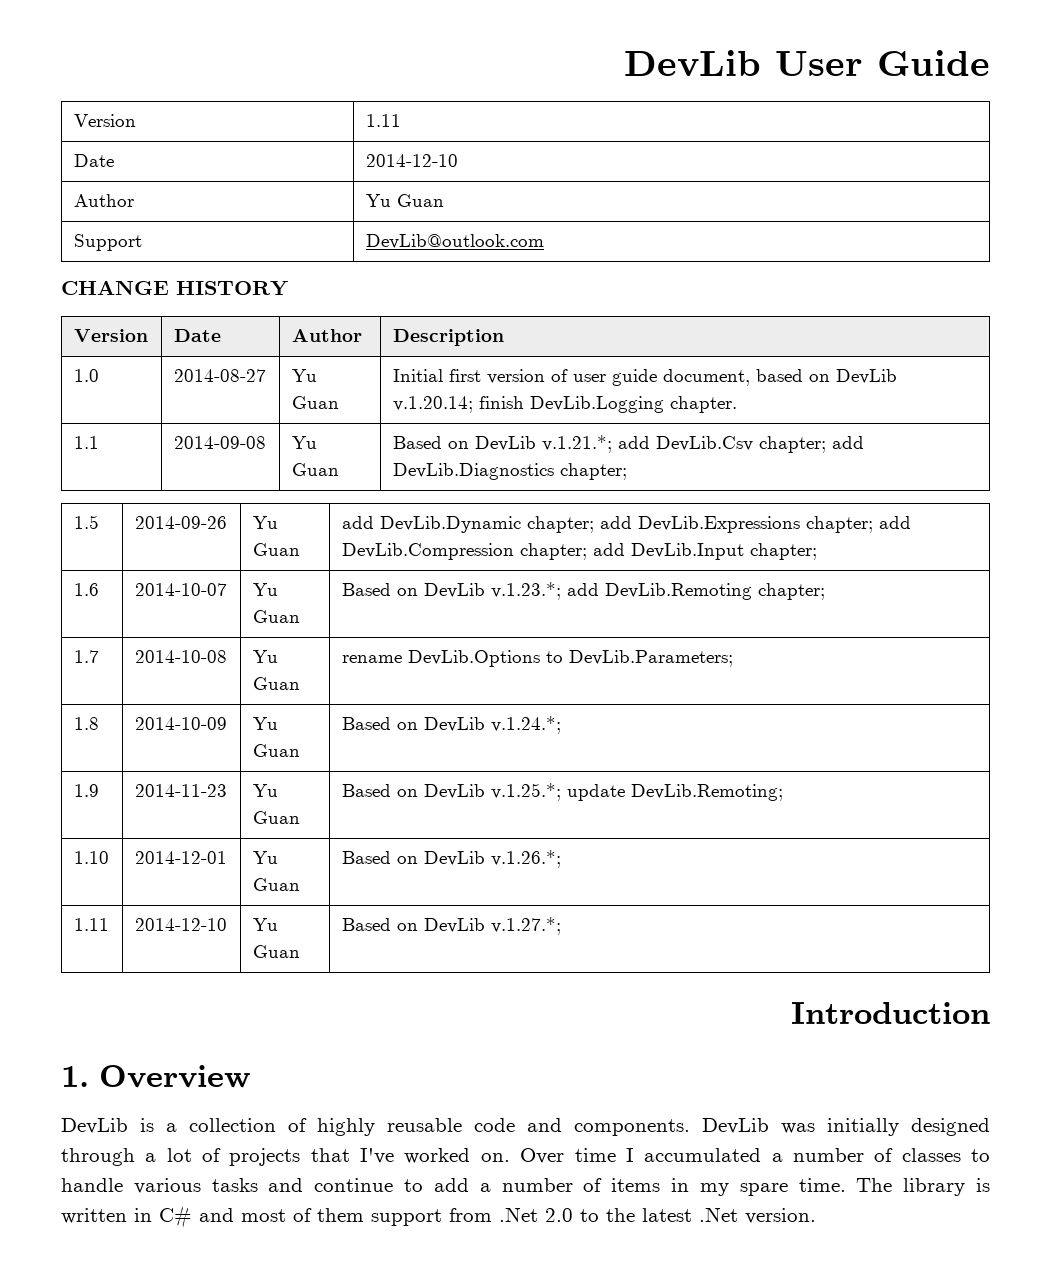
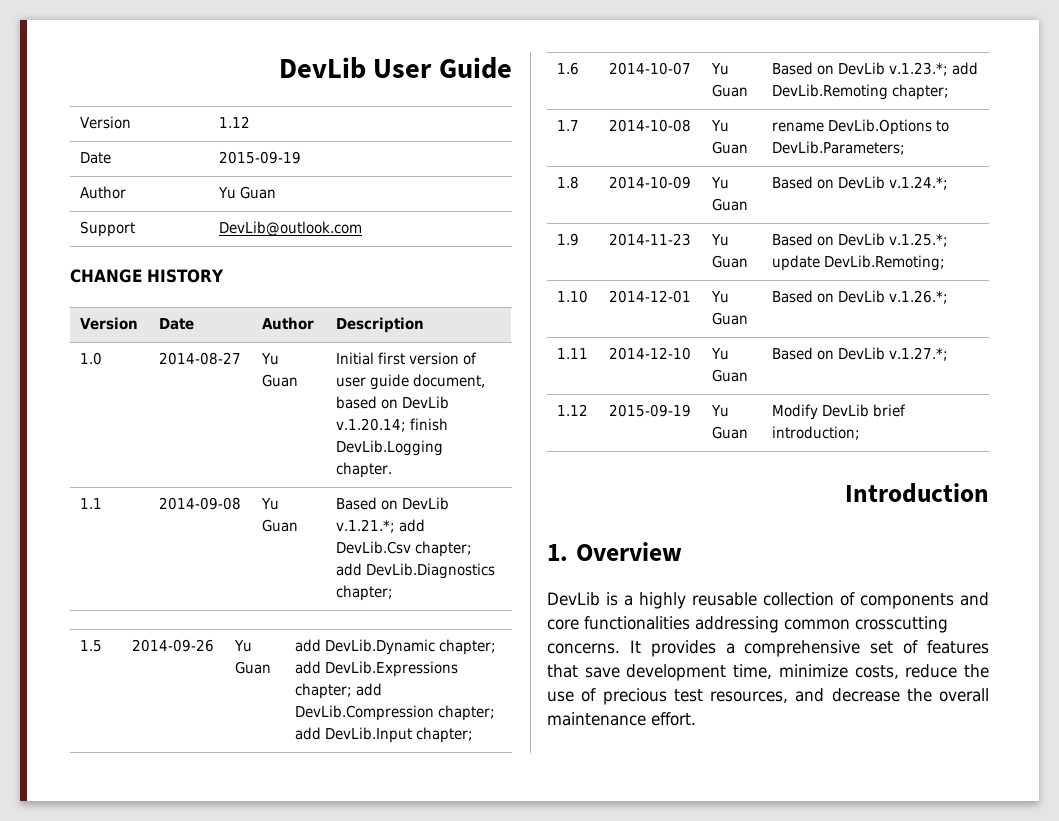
[365,114,401,127] [73,154,114,167] [365,154,458,167] 1.11 // Date | 2014-12-10 -> [219,116,251,128] [80,152,112,164] [219,151,302,164] 1.12 // Date | 2015-09-19
(561, 926) none -> [557,404,589,416] [609,404,692,417] [711,405,730,417] [712,426,749,439] [772,404,907,420] [772,426,861,440] // 1.12 | 2015-09-19 | Yu Guan | Modify DevLib brief introduction;
[189,1118,990,1136] [61,1148,991,1166] [61,1178,991,1196] [61,1205,816,1228] collection of highly reusable code and components. DevLib was initially designed through a lot of projects that I've worked on. Over time I accumulated a number of classes to handle various tasks and continue to add a number of items in my spare time. The library is written in C# and most of them support from .Net 2.0 to the latest .Net version. -> [639,592,989,609] [547,616,948,633] [547,640,989,657] [547,664,989,681] [547,688,989,705] [547,712,696,726] highly reusable collection of components and core functionalities addressing common crosscutting concerns. It provides a comprehensive set of features that save development time, minimize costs, reduce the use of precious test resources, and decrease the overall maintenance effort.

